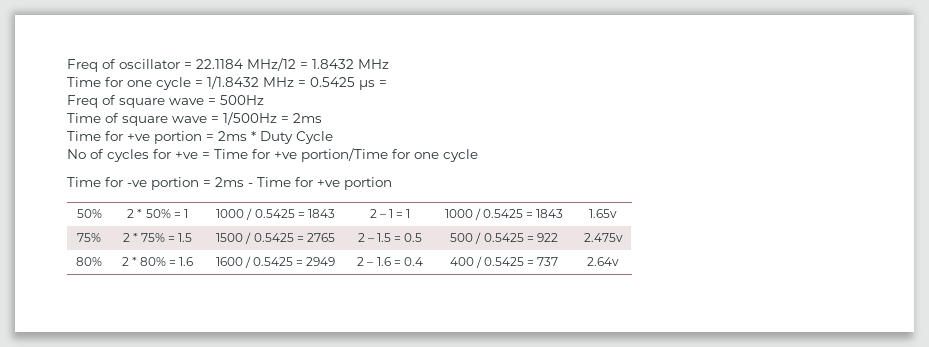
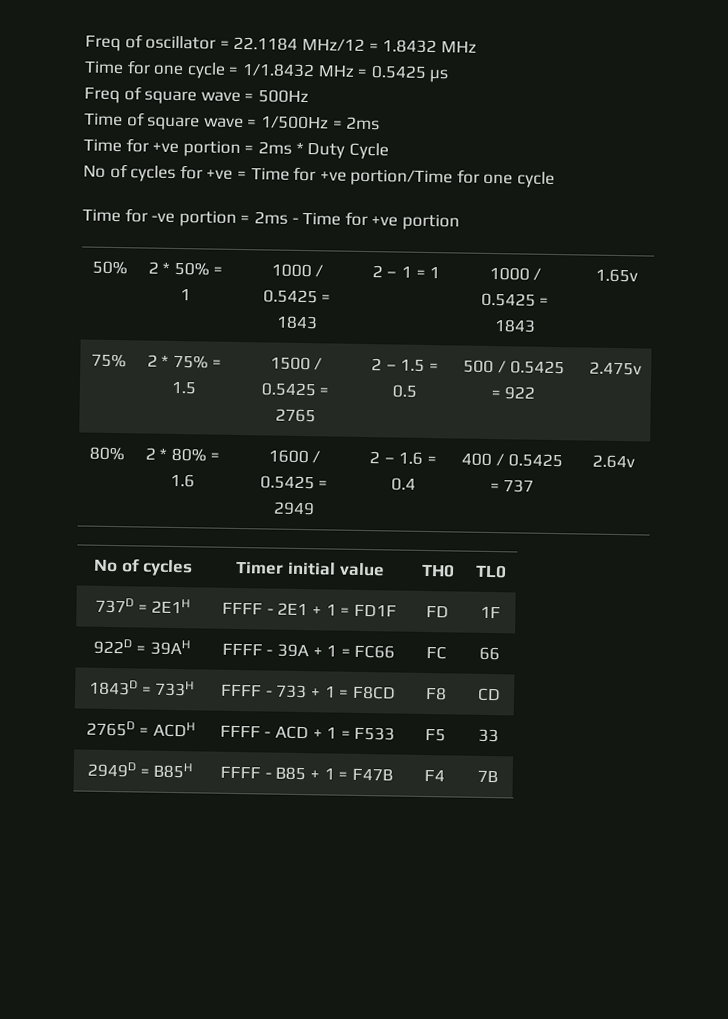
[379,80,387,87] = -> (450, 75) none
(619, 261) none -> [92,558,194,577] [235,560,385,577] [421,563,455,578] [474,564,507,579] [94,597,191,614] [222,601,397,617] [426,605,449,618] [479,605,501,619] [93,638,190,656] [221,642,396,659] [426,646,447,660] [478,646,500,661] [88,679,195,697] [221,683,396,700] [425,687,447,701] [476,687,501,702] [86,720,195,738] [219,724,396,741] [425,728,446,742] [477,728,499,743] [86,761,193,779] [220,765,393,781] [424,768,445,782] [476,769,498,783] // No of cycles | Timer initial value | TH0 | TL0 // 737D = 2E1H | FFFF - 2E1 + 1 = FD1F | FD | 1F // 922D = 39AH | FFFF - 39A + 1 = FC66 | FC | 66 // 1843D = 733H | FFFF - 733 + 1 = F8CD | F8 | CD // 2765D = ACDH | FFFF - ACD + 1 = F533 | F5 | 33 // 2949D = B85H | FFFF - B85 + 1 = F47B | F4 | 7B

